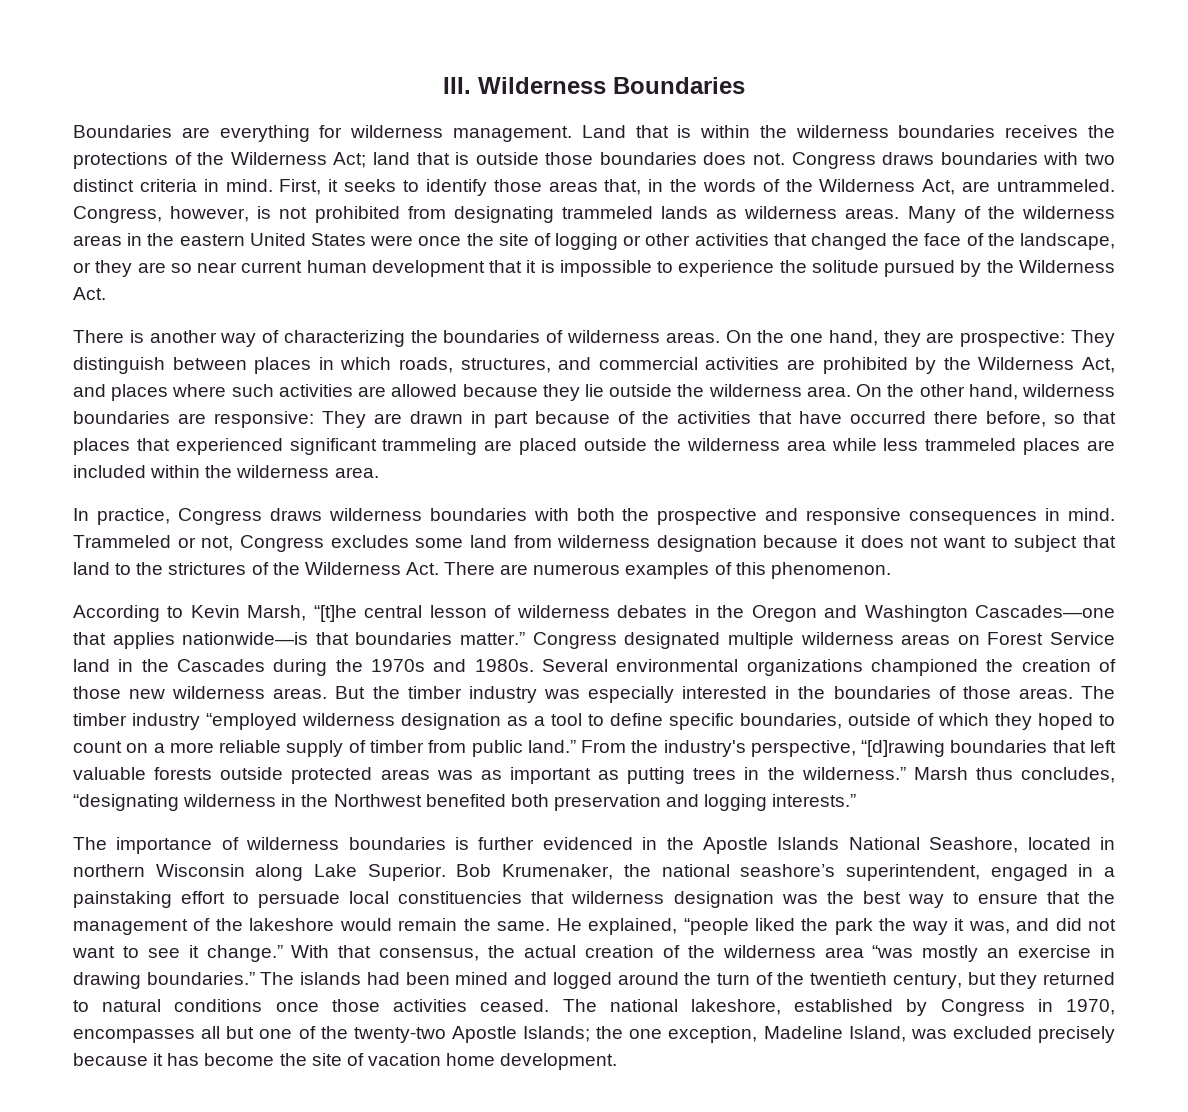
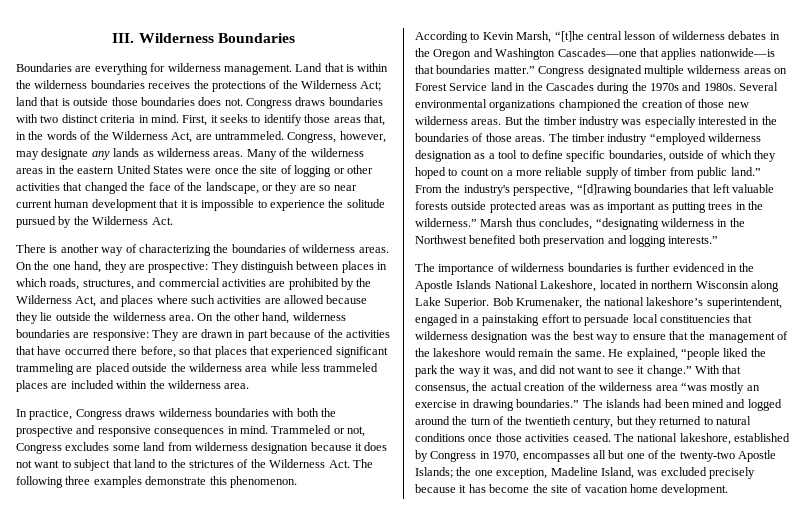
[257,206,653,223] is not prohibited from designating trammeled -> [16,148,110,160] may designate any
[444,562,732,579] There are numerous examples of -> [352,459,373,468] [16,476,207,488] The following three examples demonstrate
[929,837,1019,853] Seashore, -> [540,280,597,292] Lakeshore,
[740,864,836,877] seashore’s -> [646,297,704,306] lakeshore’s

